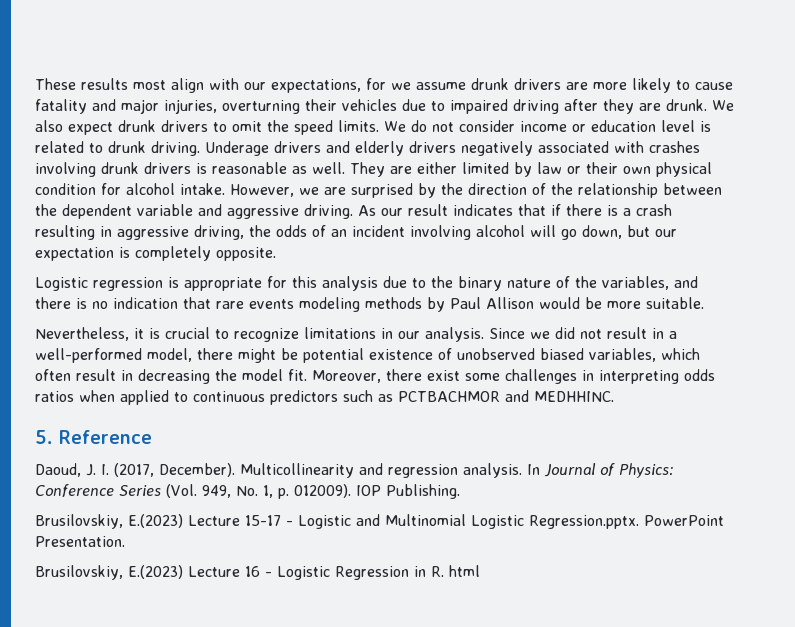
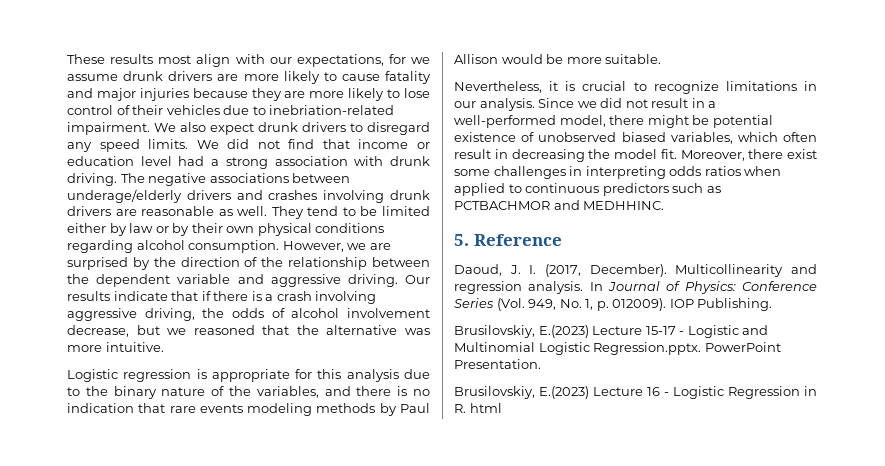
[164,99,707,114] injuries, overturning their vehicles due to impaired driving after they are drunk. -> [139,88,431,101] [67,105,395,115] [67,122,150,135] injuries because they are more likely to lose control of their vehicles due to inebriation-related impairment.
[232,120,289,132] omit the -> [367,122,430,135] [67,142,92,152] disregard any
[411,120,711,132] [35,141,644,156] do not consider income or education level is related to drunk driving. Underage drivers and elderly drivers negatively associated with -> [227,139,430,149] [67,156,431,169] [67,173,351,186] [67,189,263,203] did not find that income or education level had a strong association with drunk driving. The negative associations between underage/elderly drivers and
[196,163,207,174] is -> [115,209,137,216] are
[390,162,509,174] are either limited -> [307,206,430,216] [67,223,106,233] tend to be limited either
(581, 170) none -> [172,223,190,236] by
[35,183,225,195] condition for alcohol intake. -> [315,223,385,233] [67,240,280,253] conditions regarding alcohol consumption.
[358,204,513,216] As our result indicates -> [405,275,430,284] [67,291,168,301] Our results indicate
[35,225,112,240] resulting in -> [315,291,377,304] involving
[331,225,677,240] [35,246,276,261] an incident involving alcohol will go down, but our expectation is completely opposite. -> [291,308,430,318] [67,325,430,337] [67,342,164,352] alcohol involvement decrease, but we reasoned that the alternative was more intuitive.

